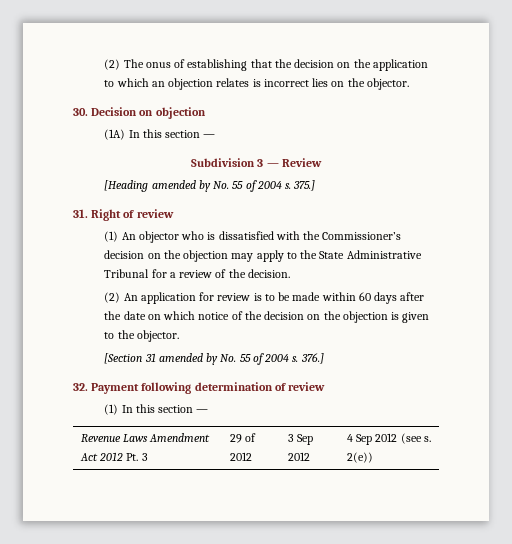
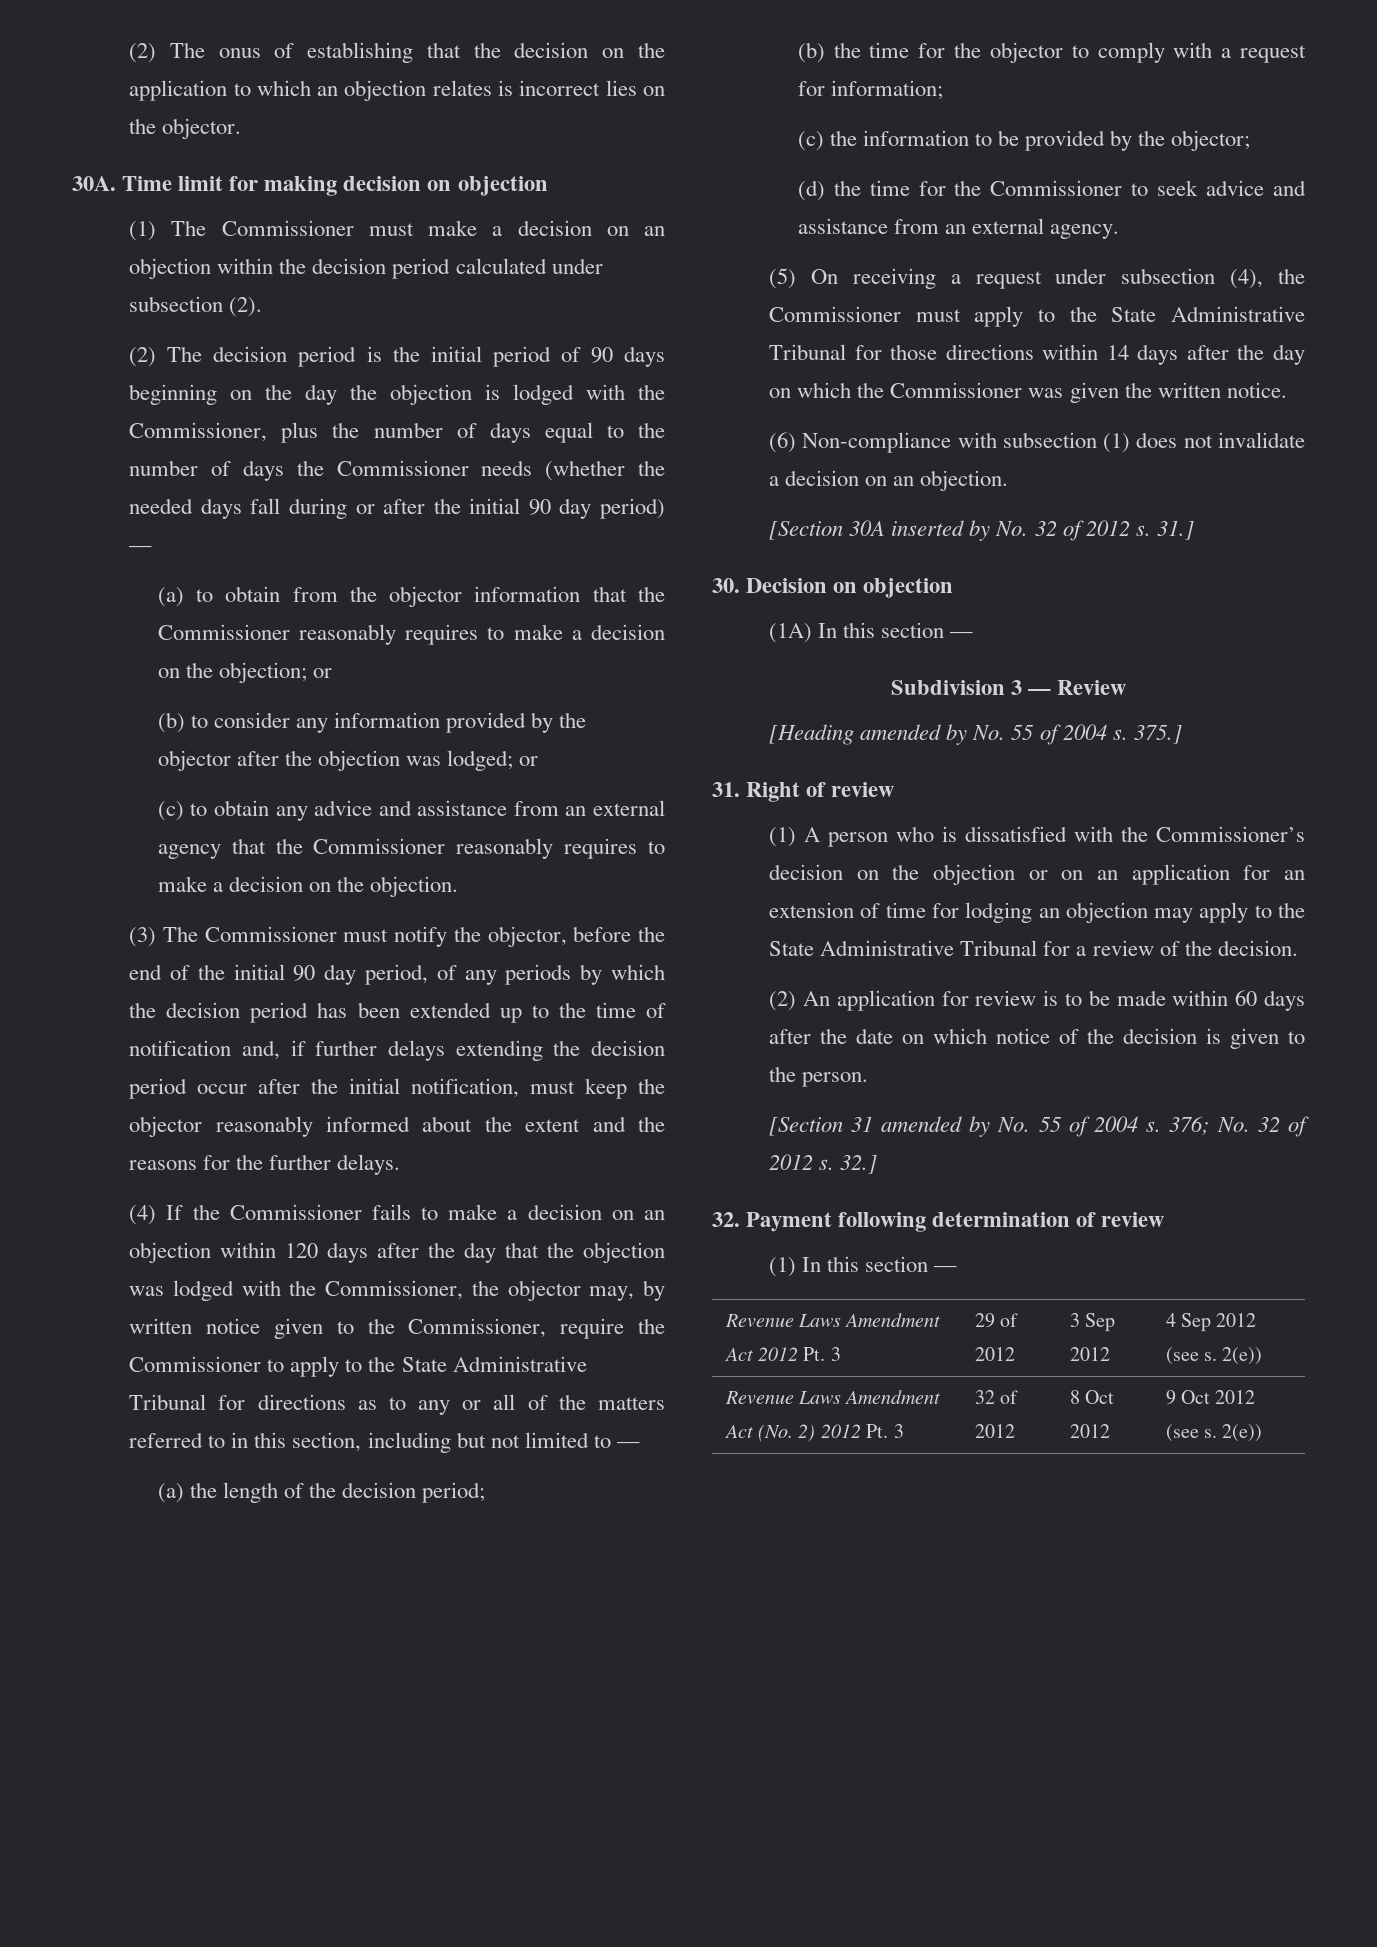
(409, 84) none -> [72,176,548,196] [129,220,665,241] [129,258,603,279] [129,296,263,317] [129,346,666,367] [129,384,665,405] [129,422,665,443] [129,460,665,481] [129,498,666,519] [129,546,153,552] [157,586,665,607] [157,624,666,645] [157,662,333,683] [157,712,587,733] [157,750,539,771] [157,800,665,821] [157,838,665,859] [157,876,459,897] [129,926,665,947] [129,964,666,985] [129,1002,666,1023] [129,1040,665,1061] [129,1078,665,1099] [129,1116,665,1137] [129,1154,401,1175] [129,1204,665,1225] [129,1242,665,1263] [129,1280,665,1301] [129,1318,665,1339] [129,1356,587,1377] [129,1394,665,1415] [129,1432,640,1453] [157,1482,486,1503] [797,42,1306,63] [797,80,943,100] [797,130,1251,151] [797,180,1306,201] [797,218,1120,239] [769,268,1305,289] [769,306,1305,327] [769,344,1305,365] [769,382,1287,403] [769,432,1305,453] [769,470,1009,491] [769,520,1194,541] // 30A. Time limit for making decision on objection // (1) The Commissioner must make a decision on an objection within the decision period calculated under subsection (2). // (2) The decision period is the initial period of 90 days beginning on the day the objection is lodged with the Commissioner, plus the number of days equal to the number of days the Commissioner needs (whether the needed days fall during or after the initial 90 day period) — // (a) to obtain from the objector information that the Commissioner reasonably requires to make a decision on the objection; or // (b) to consider any information provided by the objector after the objection was lodged; or // (c) to obtain any advice and assistance from an external agency that the Commissioner reasonably requires to make a decision on the objection. // (3) The Commissioner must notify the objector, before the end of the initial 90 day period, of any periods by which the decision period has been extended up to the time of notification and, if further delays extending the decision period occur after the initial notification, must keep the objector reasonably informed about the extent and the reasons for the further delays. // (4) If the Commissioner fails to make a decision on an objection within 120 days after the day that the objection was lodged with the Commissioner, the objector may, by written notice given to the Commissioner, require the Commissioner to apply to the State Administrative Tribunal for directions as to any or all of the matters referred to in this section, including but not limited to — // (a) the length of the decision period; // (b) the time for the objector to comply with a request for information; // (c) the information to be provided by the objector; // (d) the time for the Commissioner to seek advice and assistance from an external agency. // (5) On receiving a request under subsection (4), the Commissioner must apply to the State Administrative Tribunal for those directions within 14 days after the day on which the Commissioner was given the written notice. // (6) Non-compliance with subsection (1) does not invalidate a decision on an objection. // [Section 30A inserted by No. 32 of 2012 s. 31.]
[121,231,179,243] An objector -> [804,827,889,847] A person
(229, 256) none -> [1028,864,1305,885] [769,902,1148,923] or on an application for an extension of time for lodging an objection
[307,311,388,323] on the objection -> (1198, 1036) none
[136,330,179,342] objector. -> [802,1072,869,1087] person.
[300,353,324,364] 376.] -> [1168,1116,1309,1137] [769,1154,878,1174] 376; No. 32 of 2012 s. 32.]
(373, 457) none -> [724,1390,941,1404] [723,1424,904,1442] [974,1390,1019,1404] [974,1424,1015,1438] [1069,1390,1115,1404] [1069,1424,1110,1438] [1165,1390,1256,1405] [1165,1424,1263,1442] // Revenue Laws Amendment Act (No. 2) 2012 Pt. 3 | 32 of 2012 | 8 Oct 2012 | 9 Oct 2012 (see s. 2(e))

